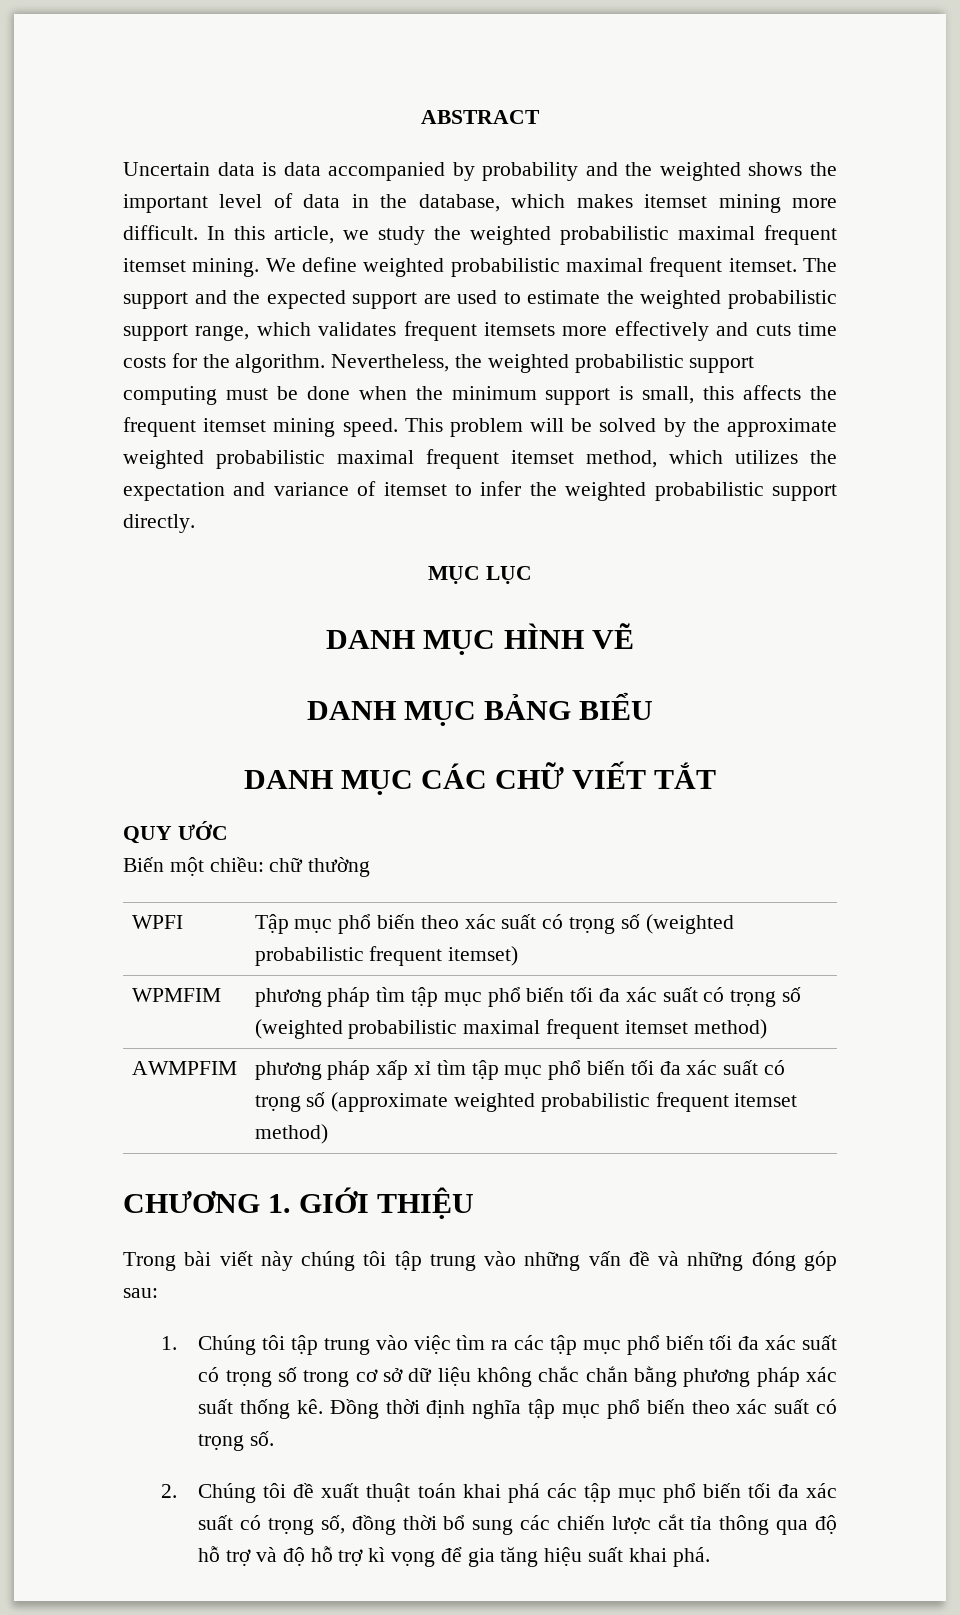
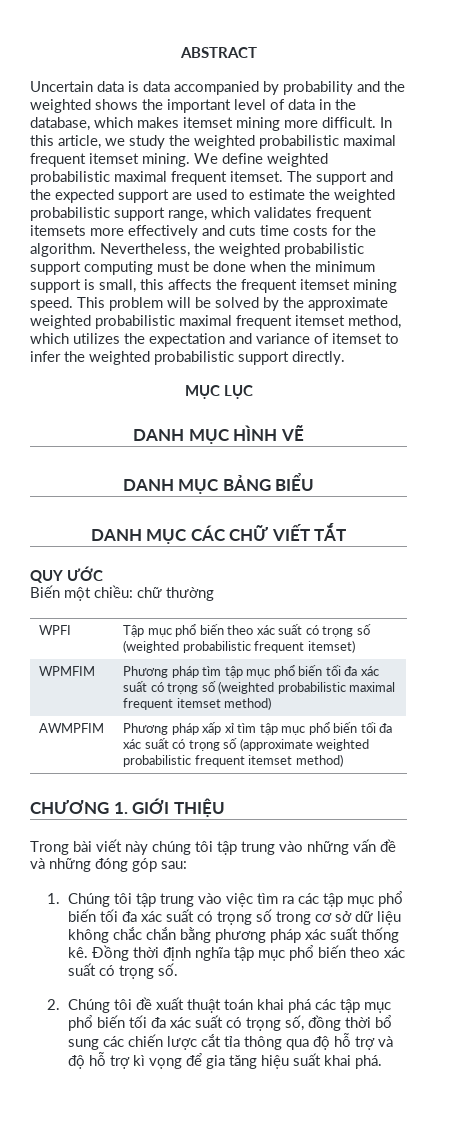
[254,988,322,1007] phương -> [123,666,169,678] Phương
[254,1061,322,1080] phương -> [123,723,169,735] Phương

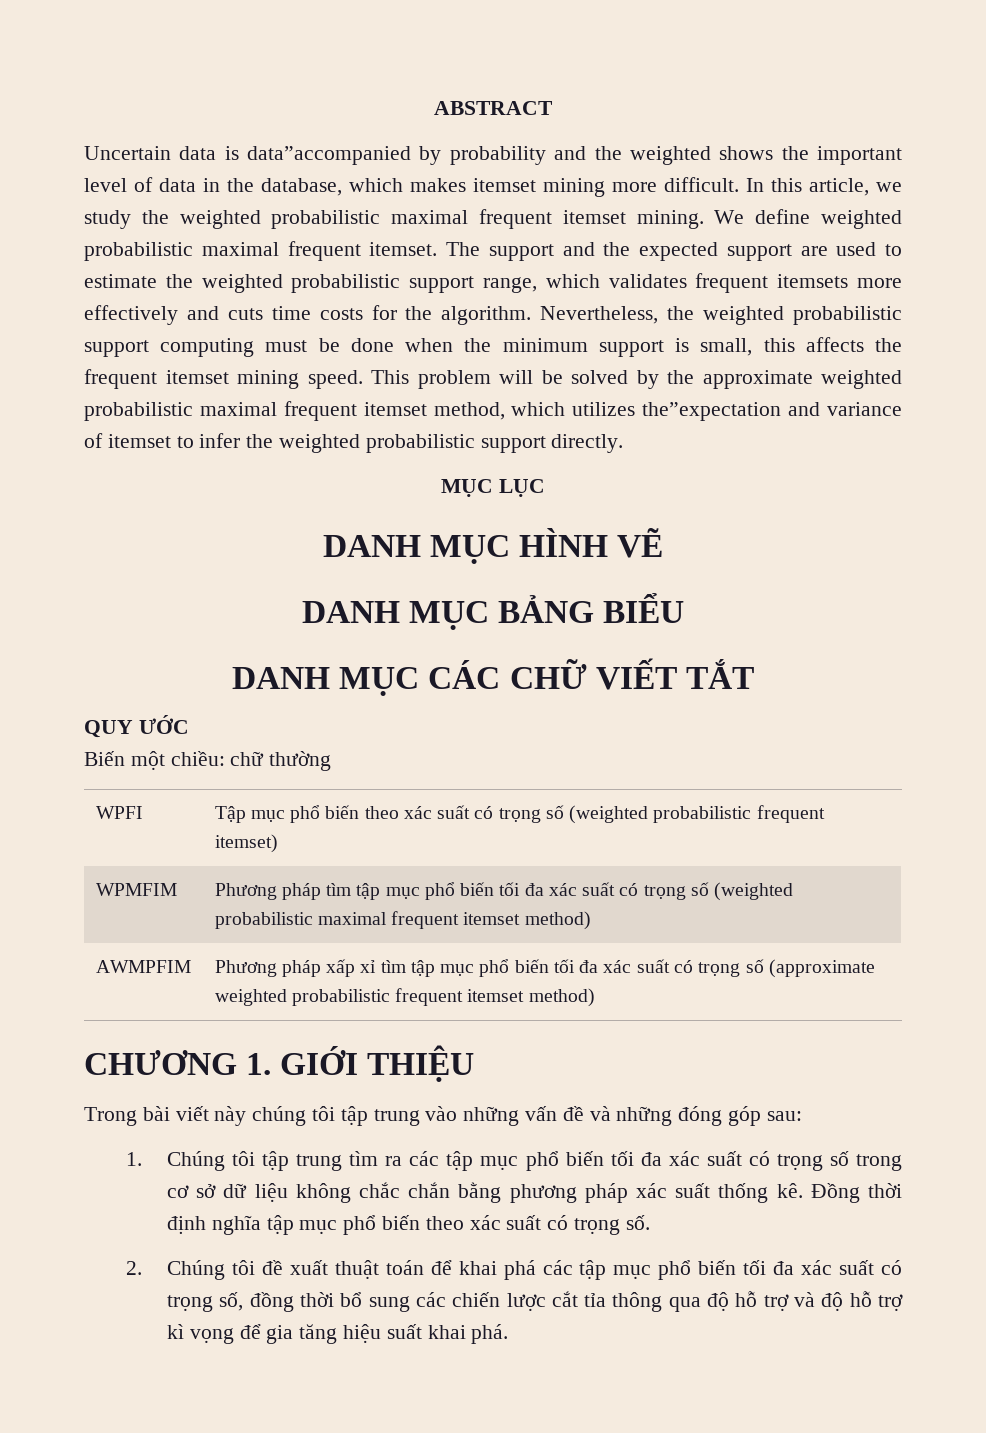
[143,81,259,95] data accompanied -> [247,146,412,165] data”accompanied
[124,333,225,347] the expectation -> [642,402,782,421] the”expectation
[197,893,253,907] vào việc -> (343, 1162) none
(253, 1004) none -> [430,1260,452,1275] để

